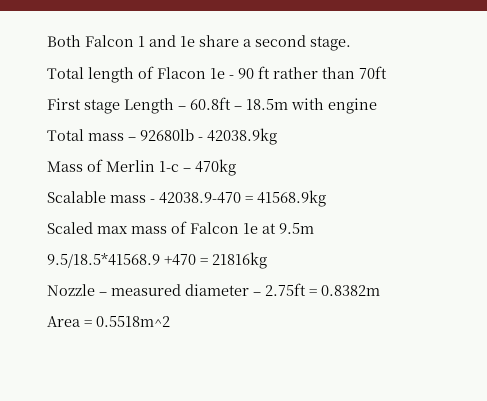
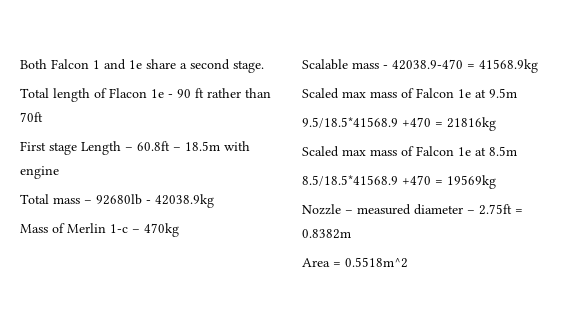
(267, 260) none -> [302,146,517,157] [302,175,496,189] // Scaled max mass of Falcon 1e at 8.5m // 8.5/18.5*41568.9 +470 = 19569kg

